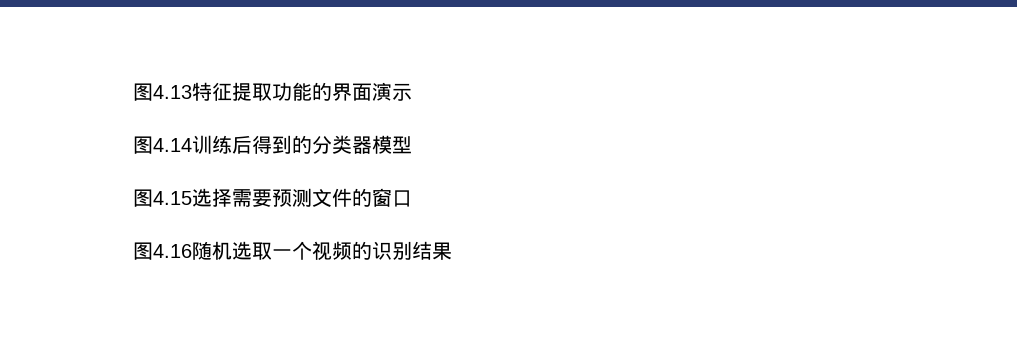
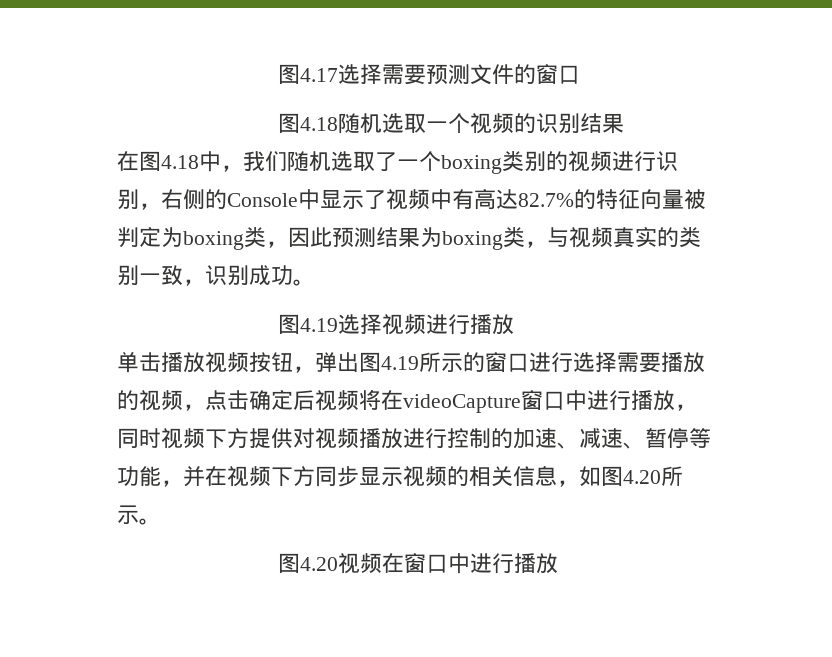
[132,82,412,101] [132,135,412,154] [132,189,192,207] 图4.13特征提取功能的界面演示 // 图4.14训练后得到的分类器模型 // 图4.15 -> [277,64,338,84] 图4.17
[152,244,192,258] 4.16 -> [299,117,338,131] 4.18
(452, 251) none -> [117,151,678,174] [117,189,706,210] [117,227,701,250] [117,265,315,286] [277,314,514,335] [117,352,705,373] [117,389,697,413] [117,428,711,449] [117,465,683,487] [117,505,161,525] [277,553,558,574] // 在图4.18中，我们随机选取了一个boxing类别的视频进行识别，右侧的Console中显示了视频中有高达82.7%的特征向量被判定为boxing类，因此预测结果为boxing类，与视频真实的类别一致，识别成功。 // 图4.19选择视频进行播放 // 单击播放视频按钮，弹出图4.19所示的窗口进行选择需要播放的视频，点击确定后视频将在videoCapture窗口中进行播放，同时视频下方提供对视频播放进行控制的加速、减速、暂停等功能，并在视频下方同步显示视频的相关信息，如图4.20所示。 // 图4.20视频在窗口中进行播放

